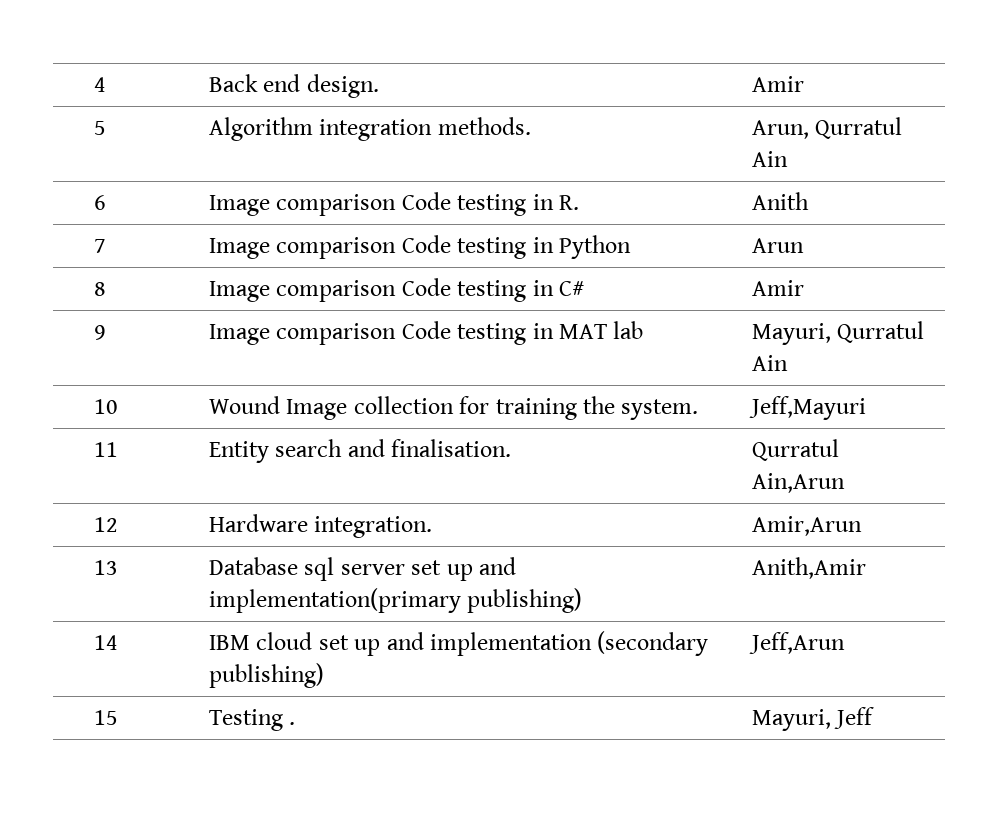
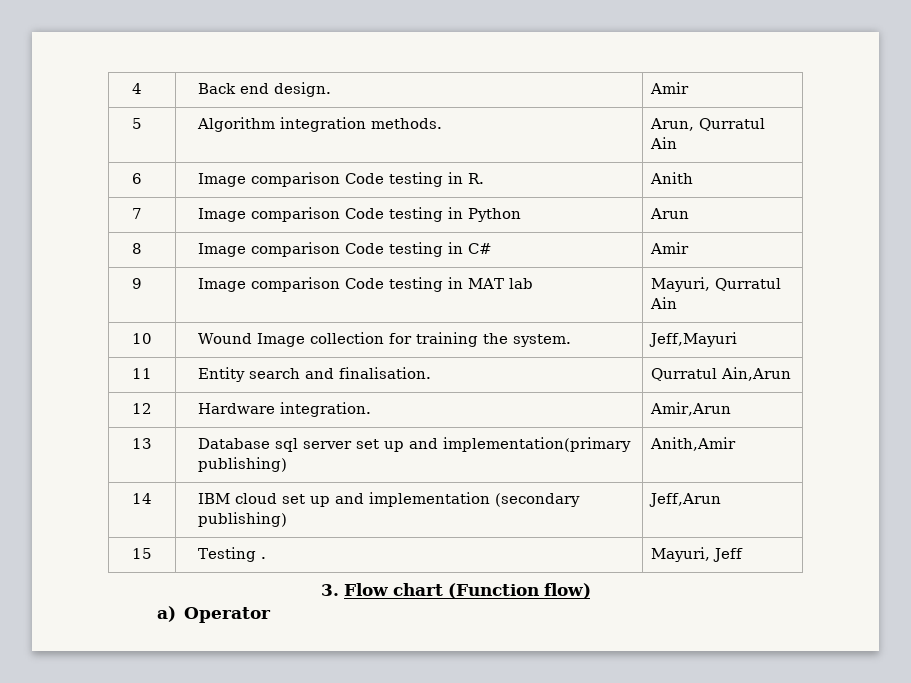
(875, 718) none -> [320,583,591,599] [156,606,271,623] // 3. Flow chart (Function flow) // a) Operator

